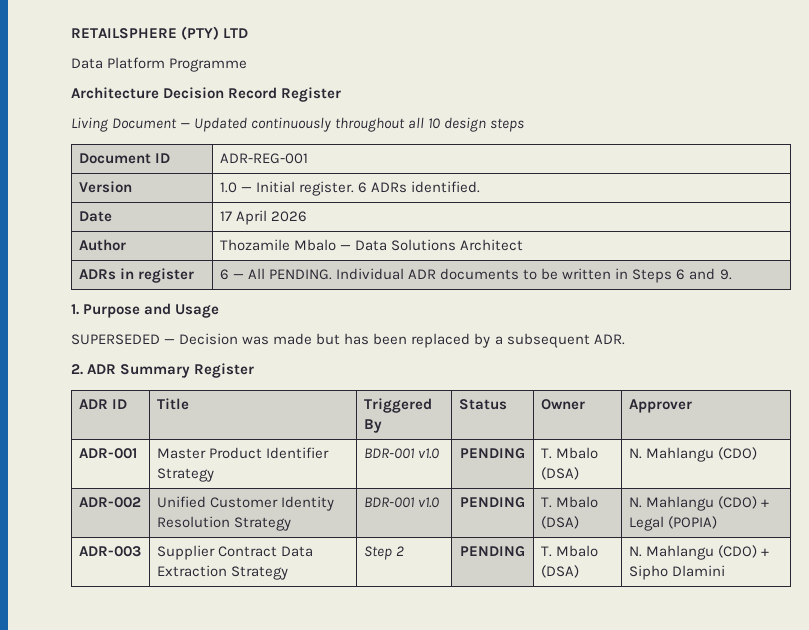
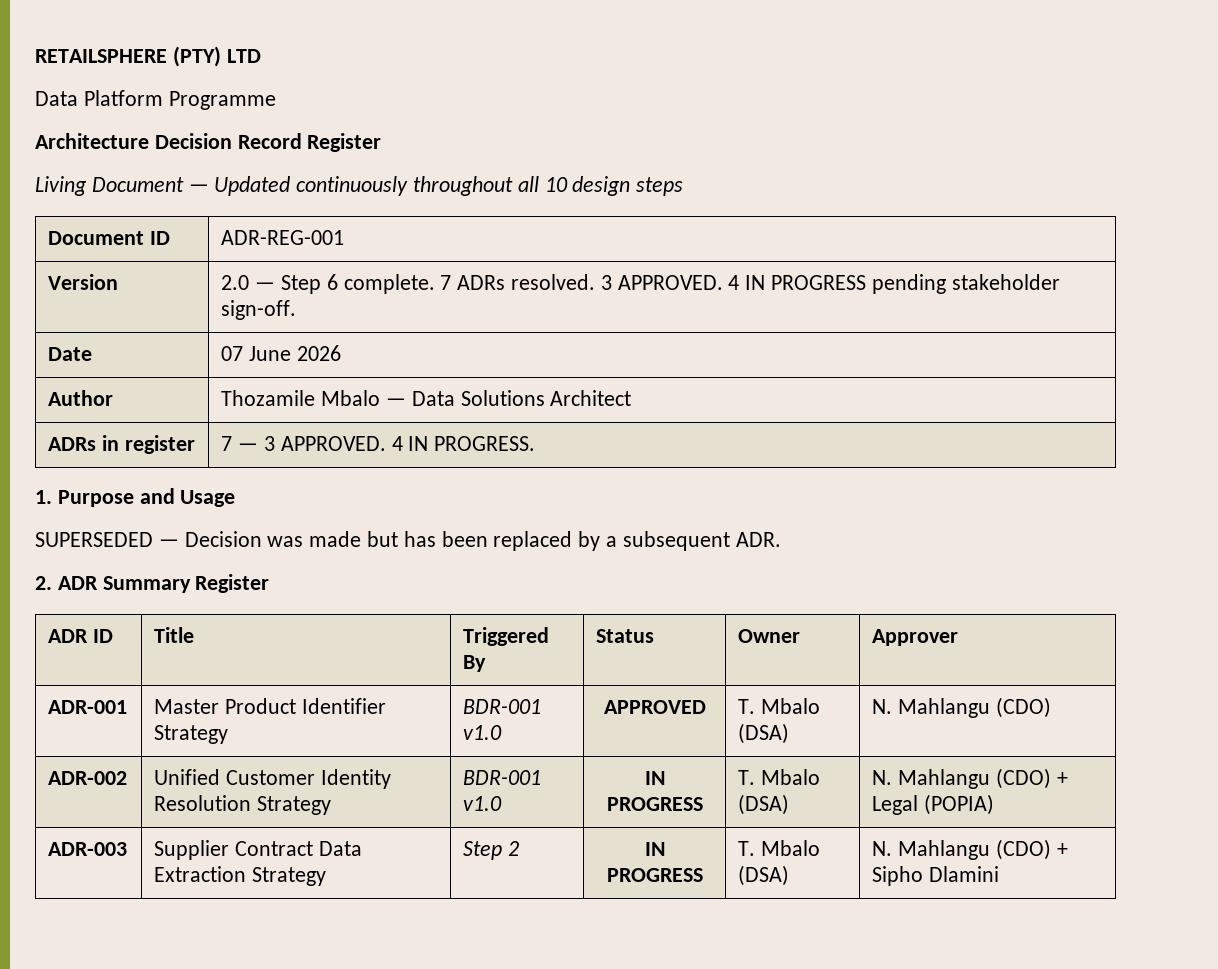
[219,181,481,196] 1.0 — Initial register. 6 ADRs identified. -> [221,274,1060,294] [221,300,297,320] 2.0 — Step 6 complete. 7 ADRs resolved. 3 APPROVED. 4 IN PROGRESS pending stakeholder sign-off.
[219,210,267,225] 17 April -> [221,346,292,361] 07 June
[219,268,732,283] 6 — All PENDING. Individual ADR documents to be written in Steps 6 and 9. -> [221,436,536,451] 7 — 3 APPROVED. 4 IN PROGRESS.
[460,448,525,459] PENDING -> [603,700,706,714] APPROVED
[460,497,525,508] PENDING -> [644,771,665,785] [606,797,703,811] IN PROGRESS
[460,546,525,557] PENDING -> [644,842,665,856] [606,868,703,882] IN PROGRESS

